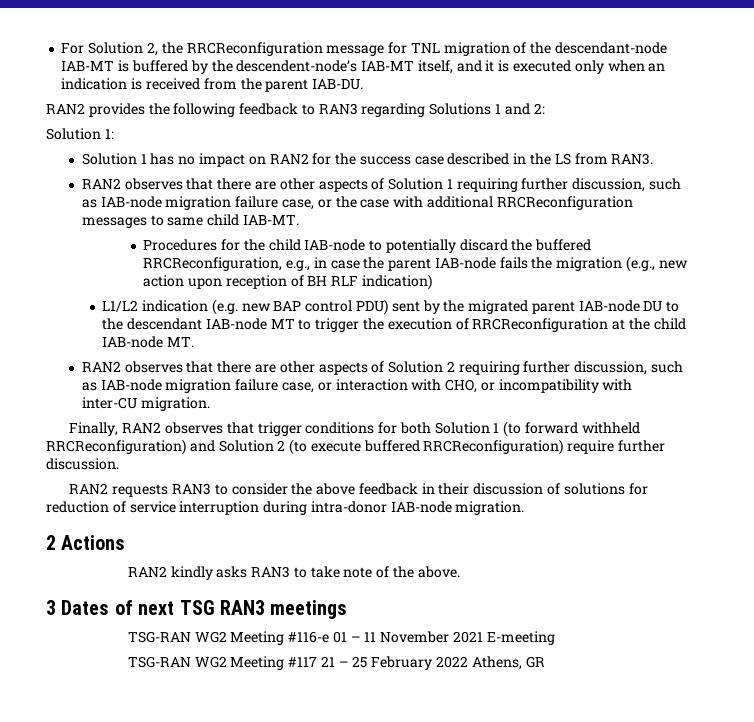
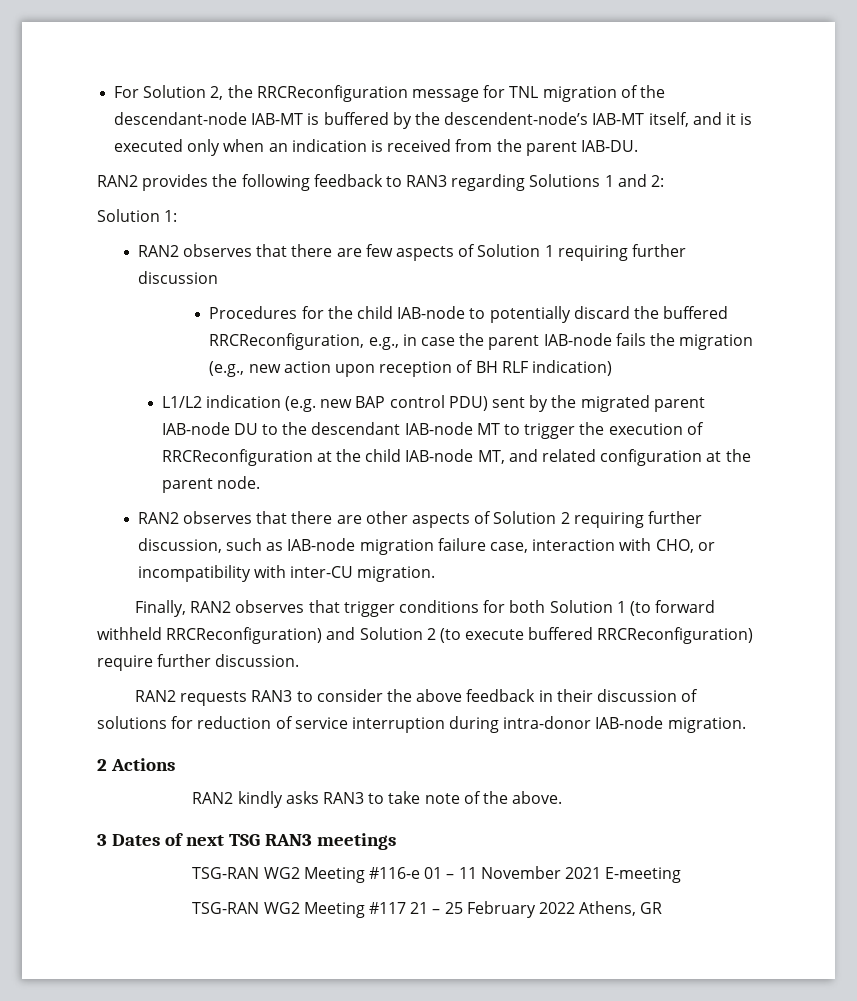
[81,153,654,167] [81,178,315,190] // Solution 1 has no impact on RAN2 for the success case described in the LS from RAN3. // RAN2 observes that there are other -> [137,244,393,257] // RAN2 observes that there are few
[572,178,681,192] [81,196,633,210] [81,214,299,228] discussion, such as IAB-node migration failure case, or the case with additional RRCReconfiguration messages to same child IAB-MT. -> [137,271,218,284] discussion
[167,337,195,347] MT. -> [477,449,751,466] [161,476,260,493] MT, and related configuration at the parent node.
[317,382,332,391] or -> (529, 547) none

